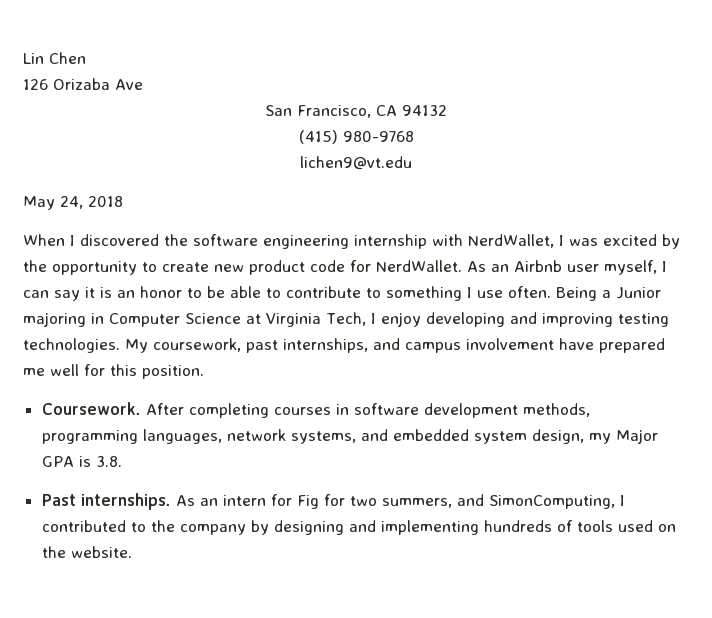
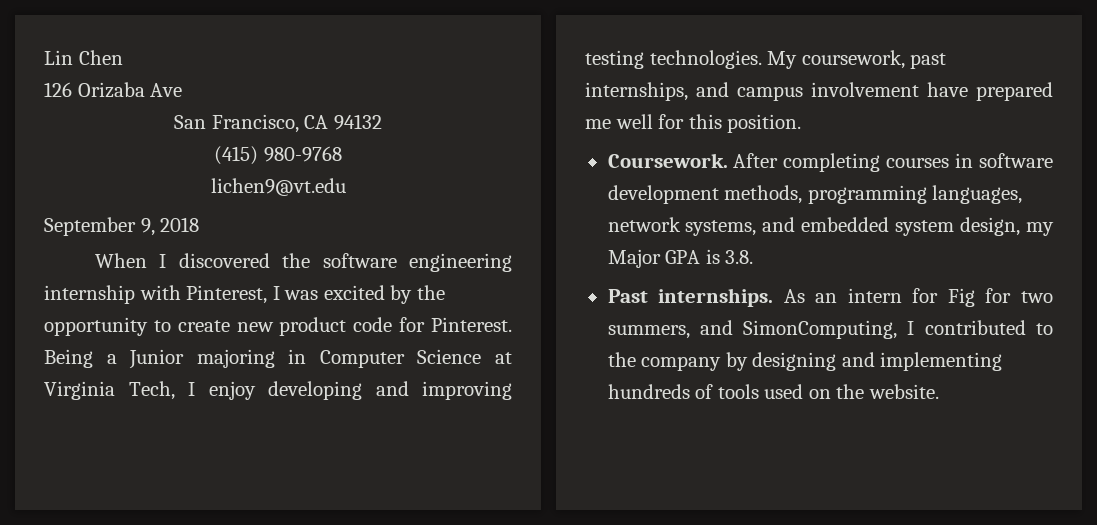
[23,196,83,210] May 24, -> [44,217,155,236] September 9,
[468,234,554,248] NerdWallet, -> [186,285,268,304] Pinterest,
[376,260,667,275] [23,286,551,301] NerdWallet. As an Airbnb user myself, I can say it is an honor to be able to contribute to something I use often. -> [430,317,512,332] Pinterest.

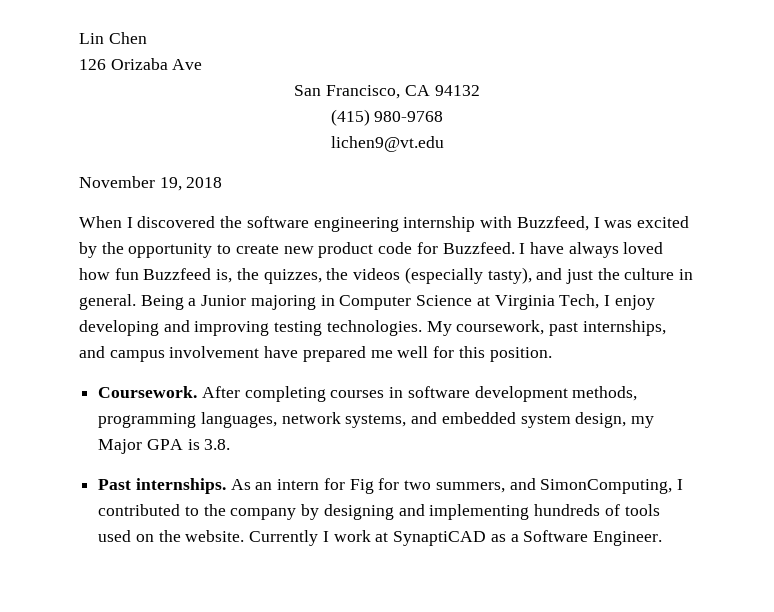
[44,217,155,236] September 9, -> [79,176,182,191] November 19,
[186,285,268,304] Pinterest, -> [516,216,589,231] Buzzfeed,
[430,317,512,332] Pinterest. -> [442,242,664,258] [79,267,694,284] [79,294,136,310] Buzzfeed. I have always loved how fun Buzzfeed is, the quizzes, the videos (especially tasty), and just the culture in general.
(939, 391) none -> [249,530,662,546] Currently I work at SynaptiCAD as a Software Engineer.

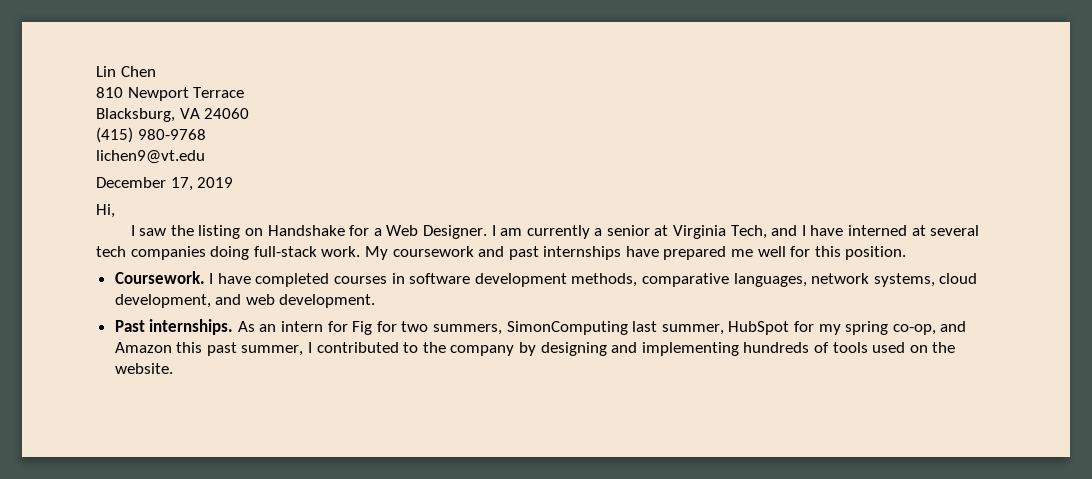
[79,58,203,70] [294,85,480,99] [330,109,444,126] [330,136,444,152] [79,176,223,191] [79,216,689,232] [79,242,664,258] [79,267,694,284] [79,294,655,310] [79,320,666,336] [79,346,260,362] 126 Orizaba Ave // San Francisco, CA 94132 // (415) 980-9768 // lichen9@vt.edu // November 19, 2018 // When I discovered the software engineering internship with Buzzfeed, I was excited by the opportunity to create new product code for Buzzfeed. I have always loved how fun Buzzfeed is, the quizzes, the videos (especially tasty), and just the culture in general. Being a Junior majoring in Computer Science at Virginia Tech, I enjoy developing and improving testing technologies. My coursework, past internships, and campus involvement -> [96,87,245,101] [96,108,250,122] [96,127,206,143] [96,150,205,164] [96,177,234,191] [96,204,115,218] [130,225,980,239] [96,246,622,260] 810 Newport Terrace // Blacksburg, VA 24060 // (415) 980-9768 // lichen9@vt.edu // December 17, 2019 // Hi, // I saw the listing on Handshake for a Web Designer. I am currently a senior at Virginia Tech, and I have interned at several tech companies doing full-stack work. My coursework and past internships
[201,386,326,402] After completing -> [209,273,330,287] I have completed
[98,413,197,428] programming -> [642,273,730,287] comparative
[411,412,655,428] [98,439,231,454] and embedded system design, my Major GPA is 3.8. -> [939,273,978,284] [114,294,376,308] cloud development, and web development.
[509,478,673,494] and SimonComputing, -> [506,321,967,335] [114,342,304,356] SimonComputing last summer, HubSpot for my spring co-op, and Amazon this past summer,
[249,530,662,546] Currently I work at SynaptiCAD as a Software Engineer. -> (173, 368) none

